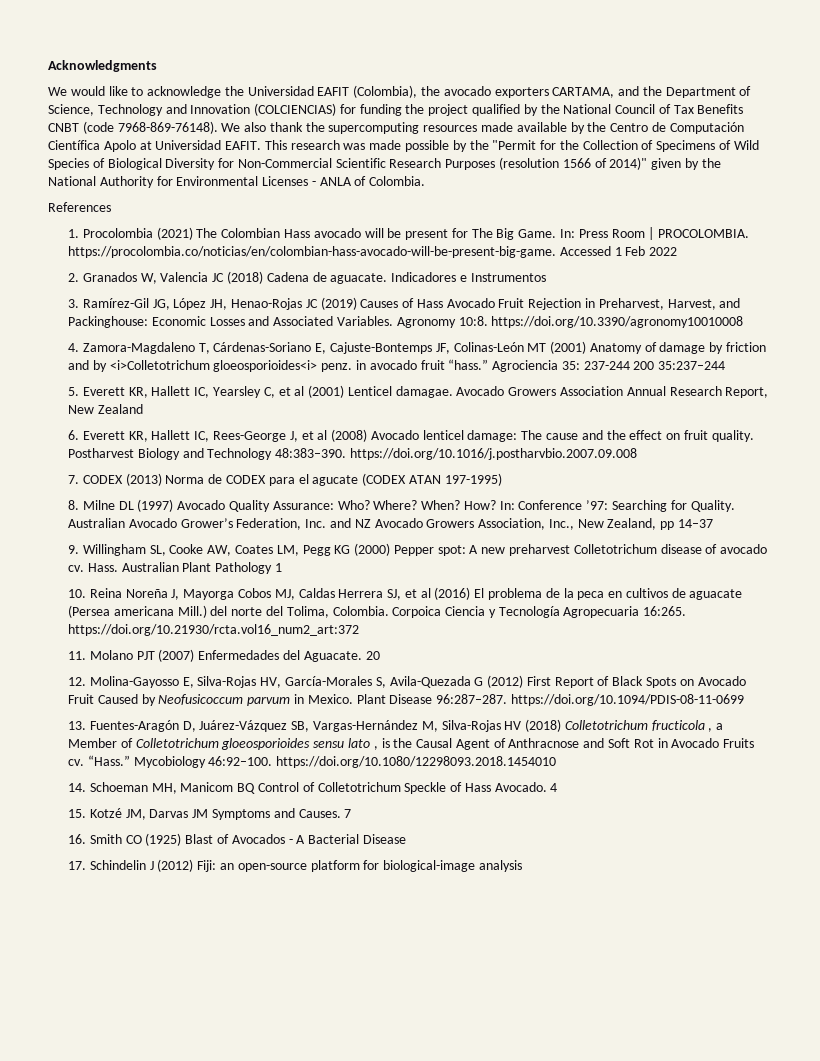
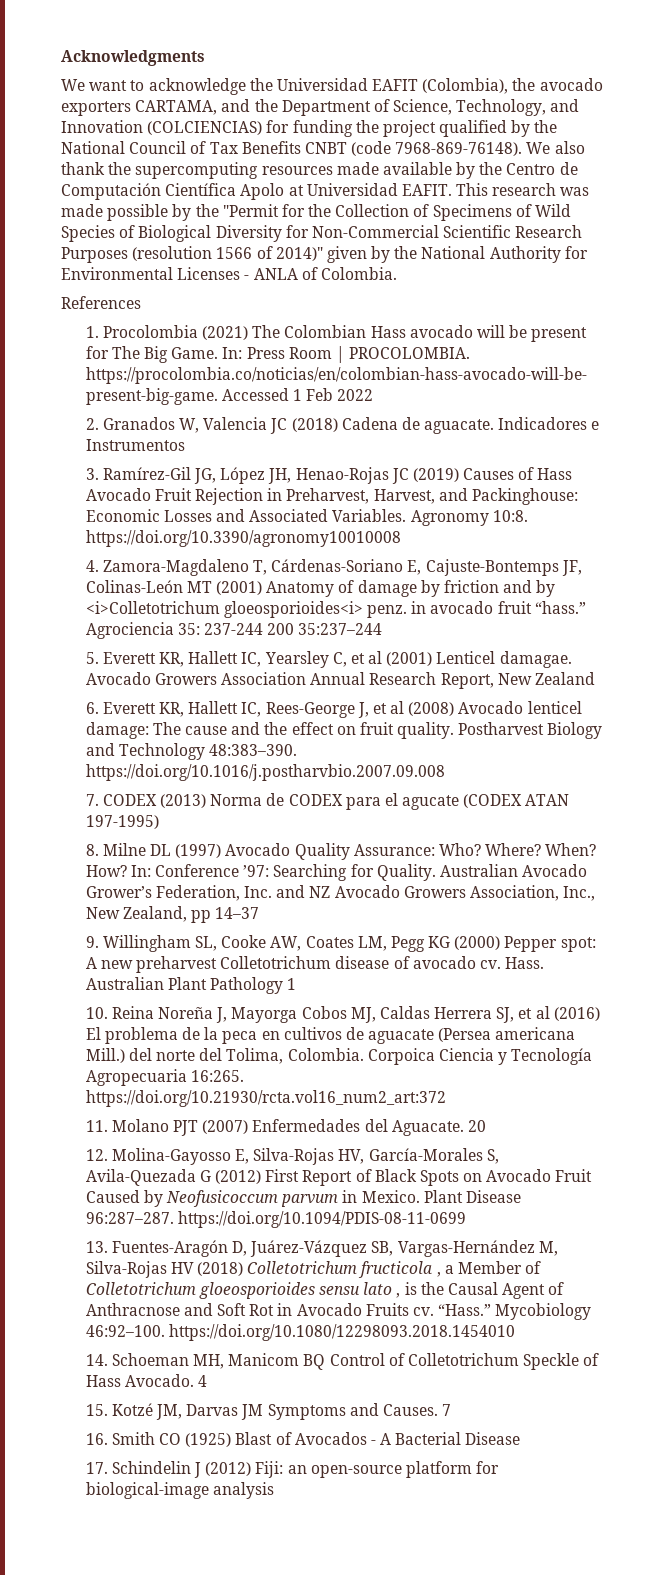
[70,86,128,96] would like -> [89,80,128,91] want
[97,104,163,116] Technology -> [456,99,547,116] Technology,

